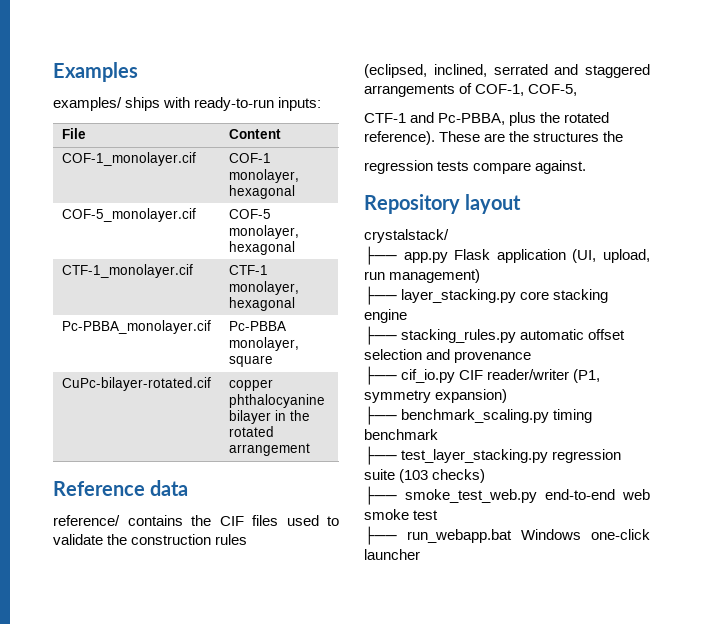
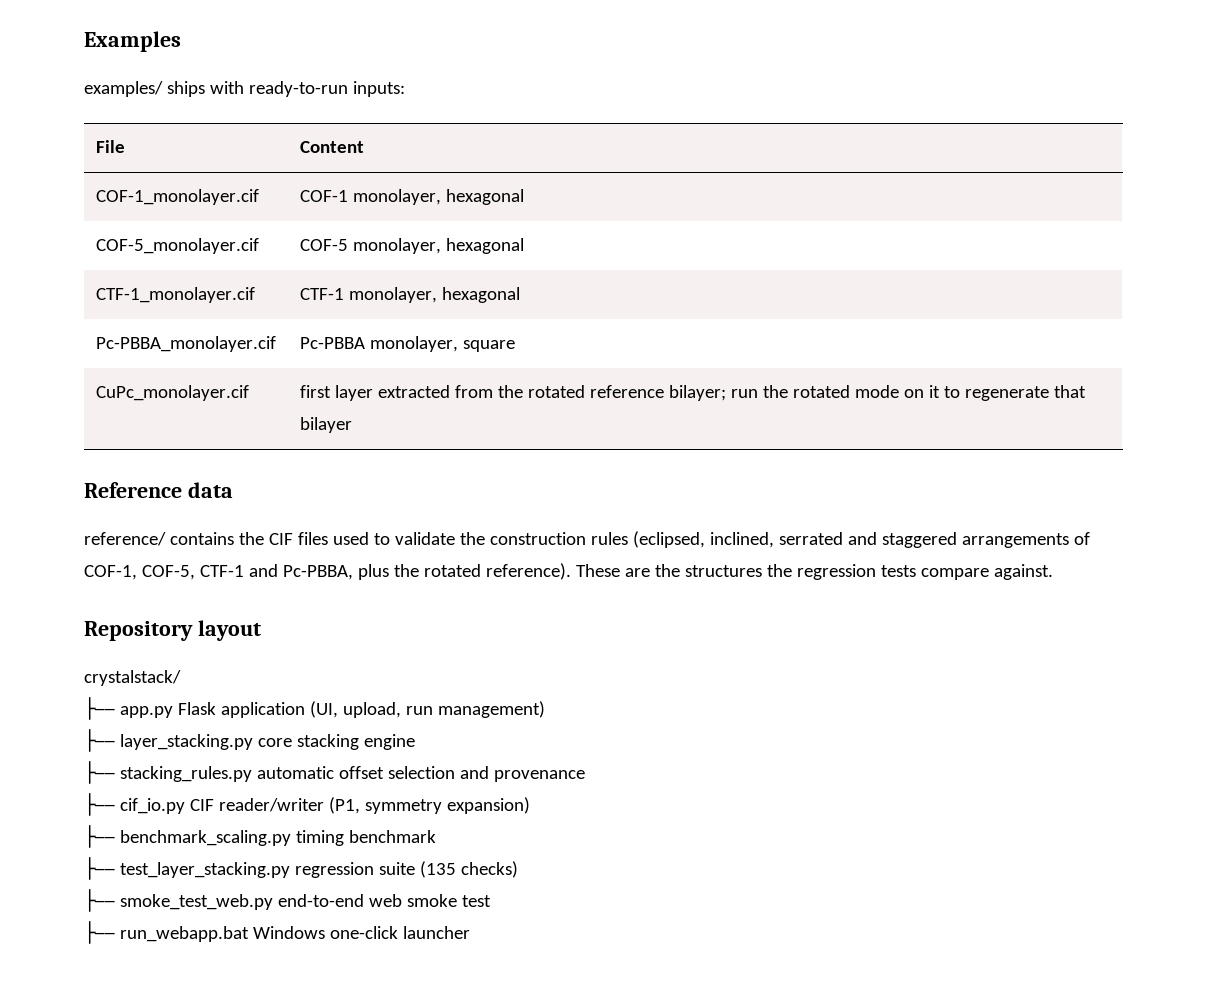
[61,377,211,391] [228,379,273,391] [228,394,325,408] [228,410,310,424] [228,426,274,437] [228,443,310,456] CuPc-bilayer-rotated.cif | copper phthalocyanine bilayer in the rotated arrangement -> [95,385,249,401] [299,385,1086,401] [299,417,352,433] CuPc_monolayer.cif | first layer extracted from the rotated reference bilayer; run the rotated mode on it to regenerate that bilayer
(248, 539) // -> (628, 538) none
(578, 90) // -> (195, 572) none
(624, 136) // -> (792, 570) none
[399,469,429,483] (103 -> [419,861,456,878] (135

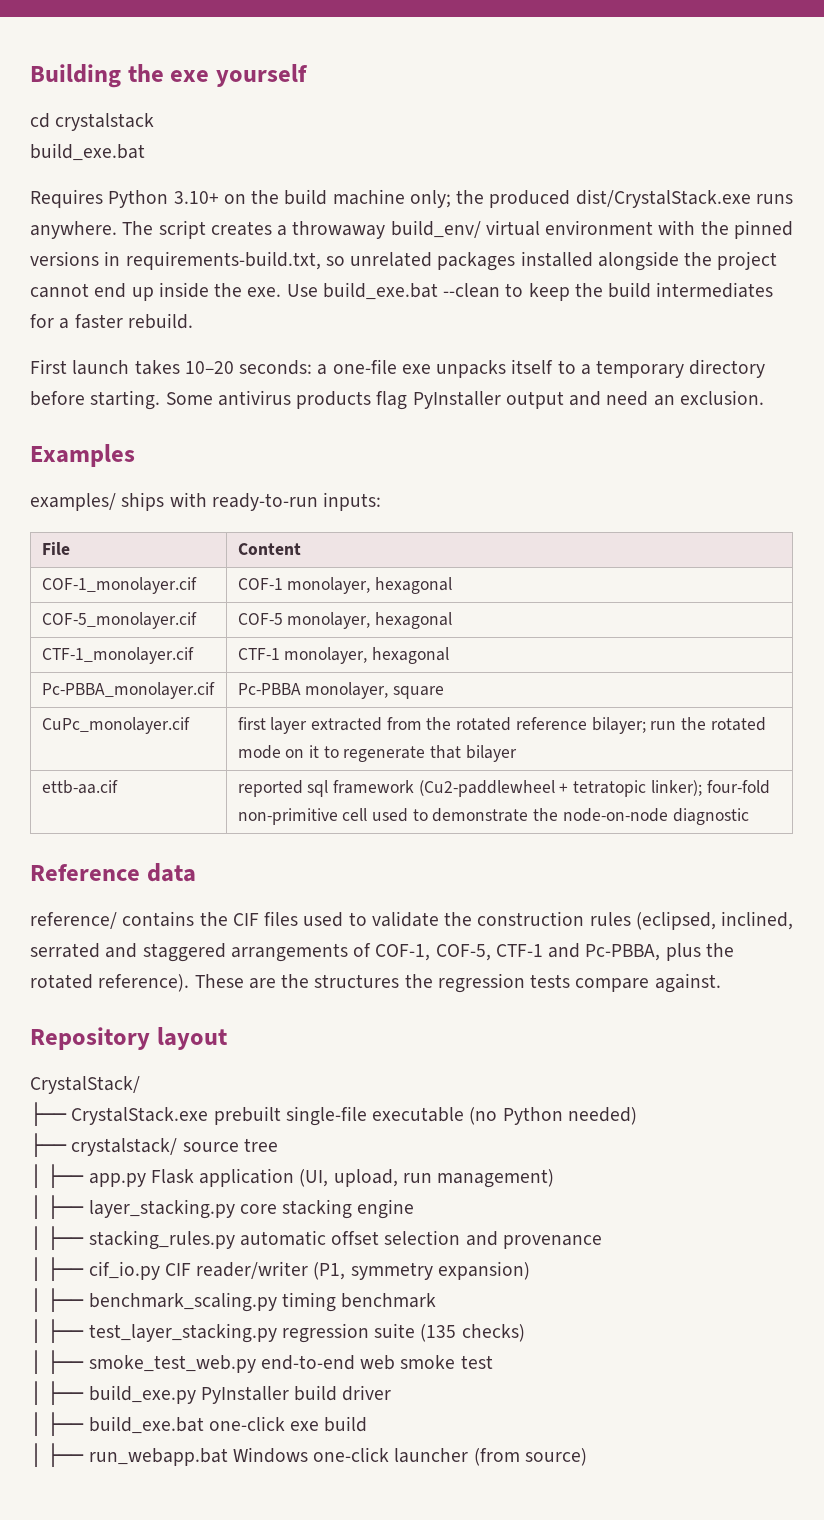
(84, 41) none -> [30,64,308,88] [30,113,155,131] [30,143,145,161] [30,189,793,208] [30,220,793,239] [30,251,778,271] [30,282,774,301] [30,313,193,329] [30,359,766,378] [30,390,764,410] Building the exe yourself // cd crystalstack // build_exe.bat // Requires Python 3.10+ on the build machine only; the produced dist/CrystalStack.exe runs anywhere. The script creates a throwaway build_env/ virtual environment with the pinned versions in requirements-build.txt, so unrelated packages installed alongside the project cannot end up inside the exe. Use build_exe.bat --clean to keep the build intermediates for a faster rebuild. // First launch takes 10–20 seconds: a one-file exe unpacks itself to a temporary directory before starting. Some antivirus products flag PyInstaller output and need an exclusion. //
(352, 425) none -> [41,780,118,794] [237,780,770,797] [237,808,749,825] // ettb-aa.cif | reported sql framework (Cu2-paddlewheel + tetratopic linker); four-fold non-primitive cell used to demonstrate the node-on-node diagnostic
[84,670,181,686] crystalstack/ // -> [30,1076,140,1094] [30,1102,637,1126] [30,1133,278,1157] [30,1164,42,1188] CrystalStack/ // ├── CrystalStack.exe prebuilt single-file executable (no Python needed) // ├── crystalstack/ source tree // │
(545, 709) none -> [30,1195,42,1219] │
(415, 742) none -> [30,1226,42,1250] │
(585, 776) none -> [30,1257,42,1281] │
(530, 805) none -> [30,1288,42,1312] │
(436, 836) none -> [30,1319,42,1343] │
(518, 869) none -> [30,1350,42,1374] │
(491, 901) none -> [30,1381,392,1405] [30,1412,368,1436] [30,1443,42,1467] │ ├── build_exe.py PyInstaller build driver // │ ├── build_exe.bat one-click exe build // │
(470, 932) none -> [473,1448,587,1466] (from source)

